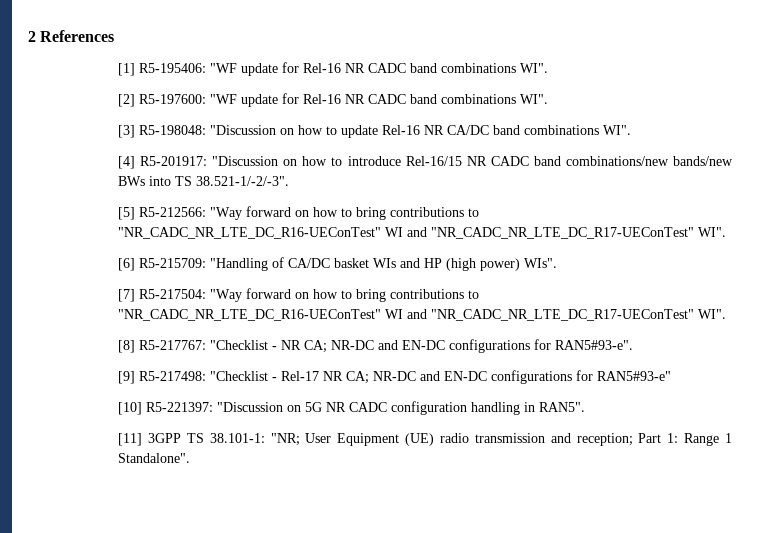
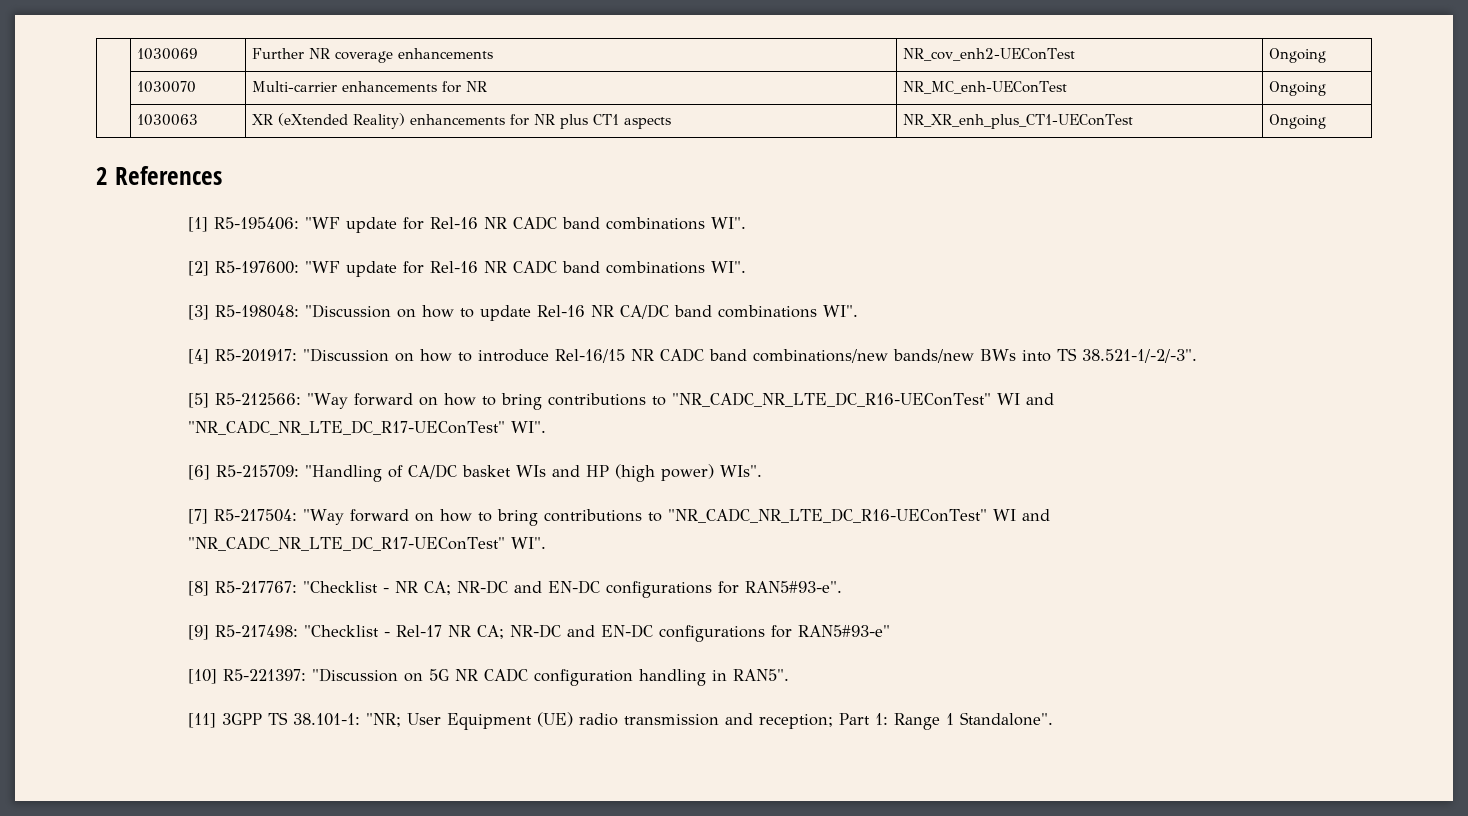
(28, 36) none -> [137,48,199,60] [252,48,494,63] [903,48,1076,61] [1269,48,1327,63] [137,81,197,93] [252,81,488,93] [903,81,1068,94] [1269,81,1327,96] [137,114,199,126] [252,113,672,129] [903,114,1134,129] [1269,114,1327,129] | 1030069 | Further NR coverage enhancements | NR_cov_enh2-UEConTest | Ongoing // | 1030070 | Multi-carrier enhancements for NR | NR_MC_enh-UEConTest | Ongoing // | 1030063 | XR (eXtended Reality) enhancements for NR plus CT1 aspects | NR_XR_enh_plus_CT1-UEConTest | Ongoing //

